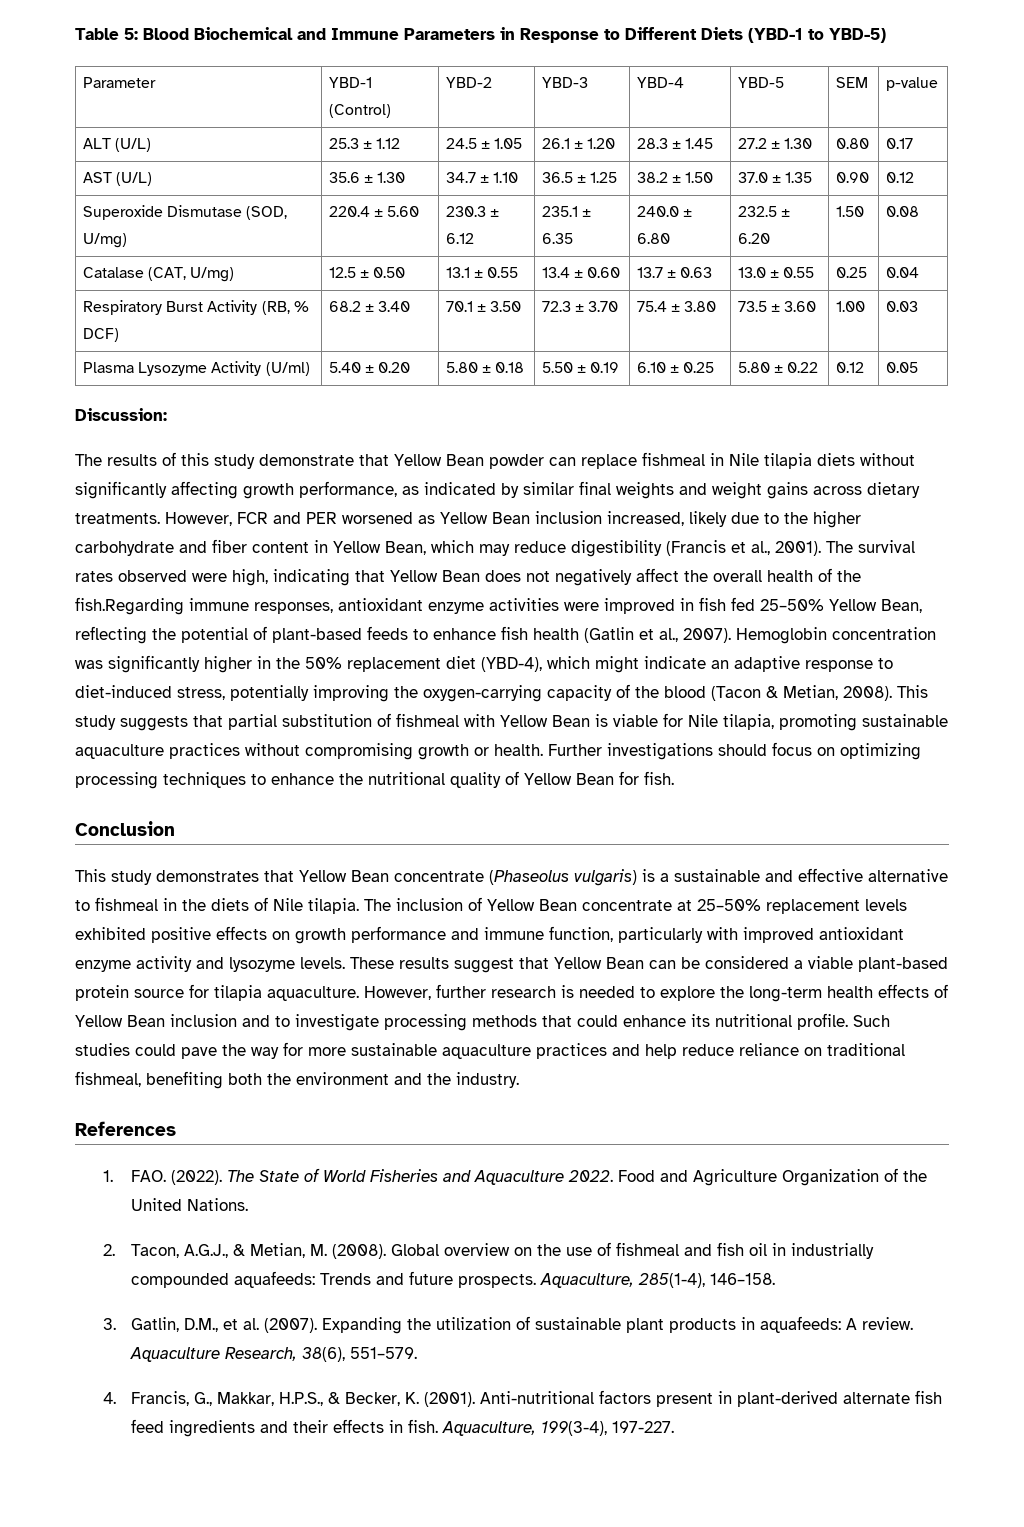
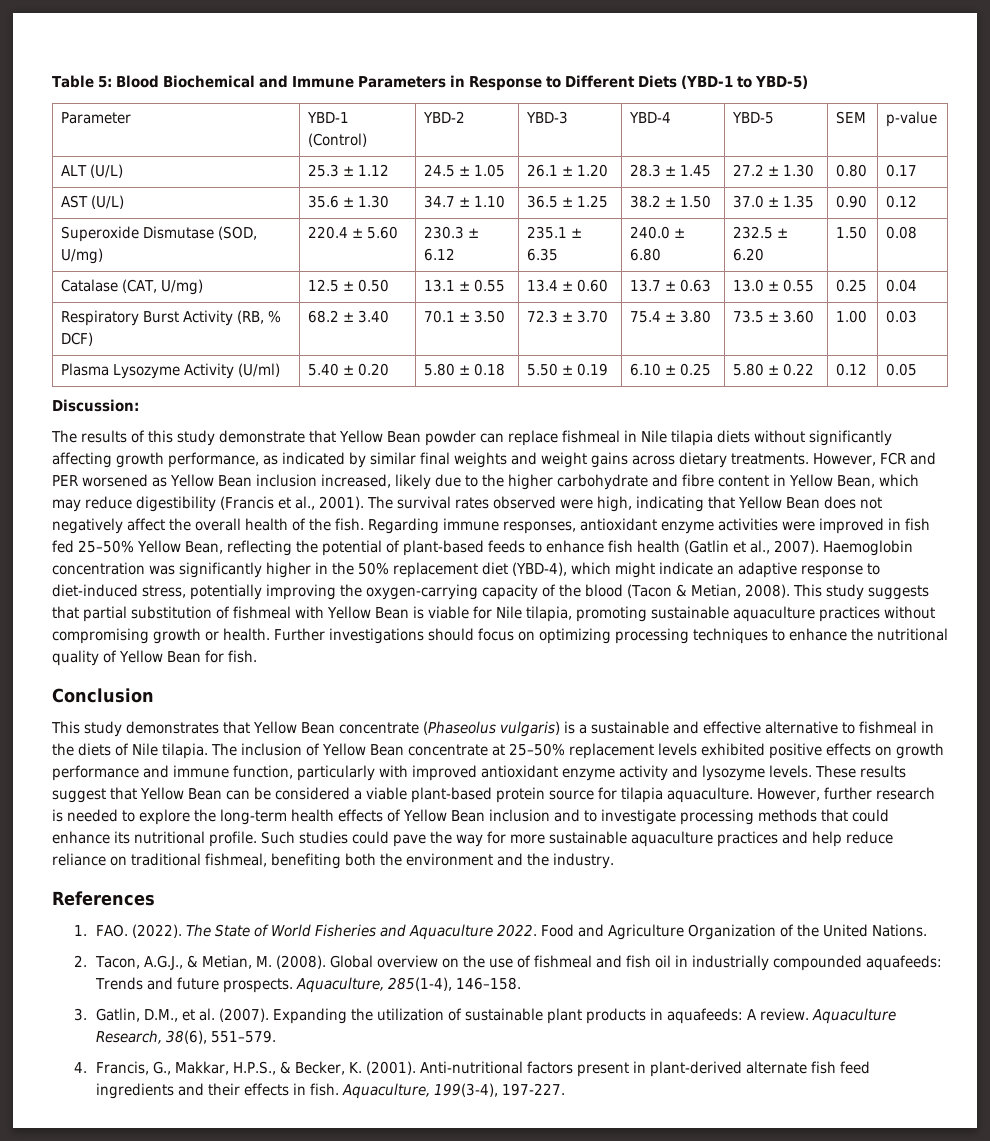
[212,539,247,553] fiber -> [681,474,714,487] fibre
[75,597,184,615] fish.Regarding -> [335,518,439,534] fish. Regarding
[736,627,827,644] Hemoglobin -> [822,540,913,556] Haemoglobin

